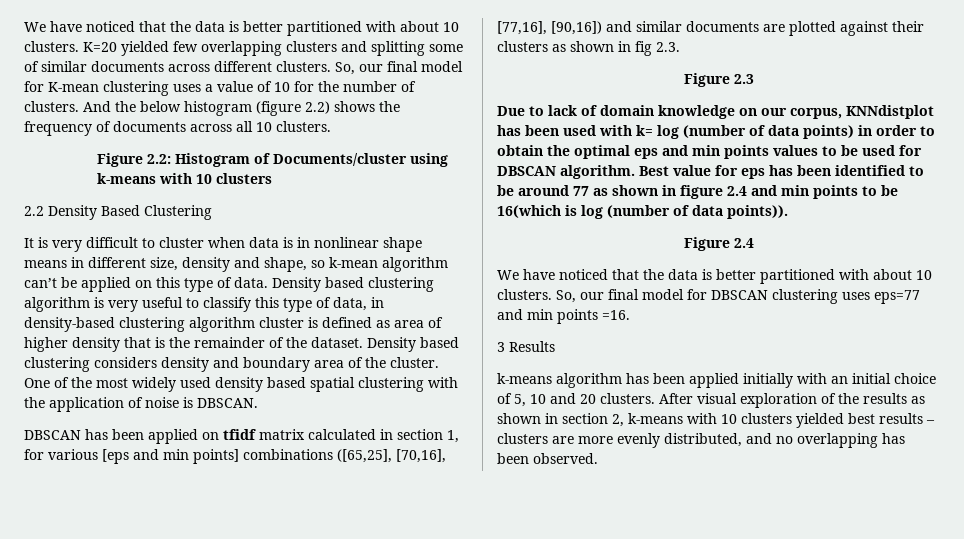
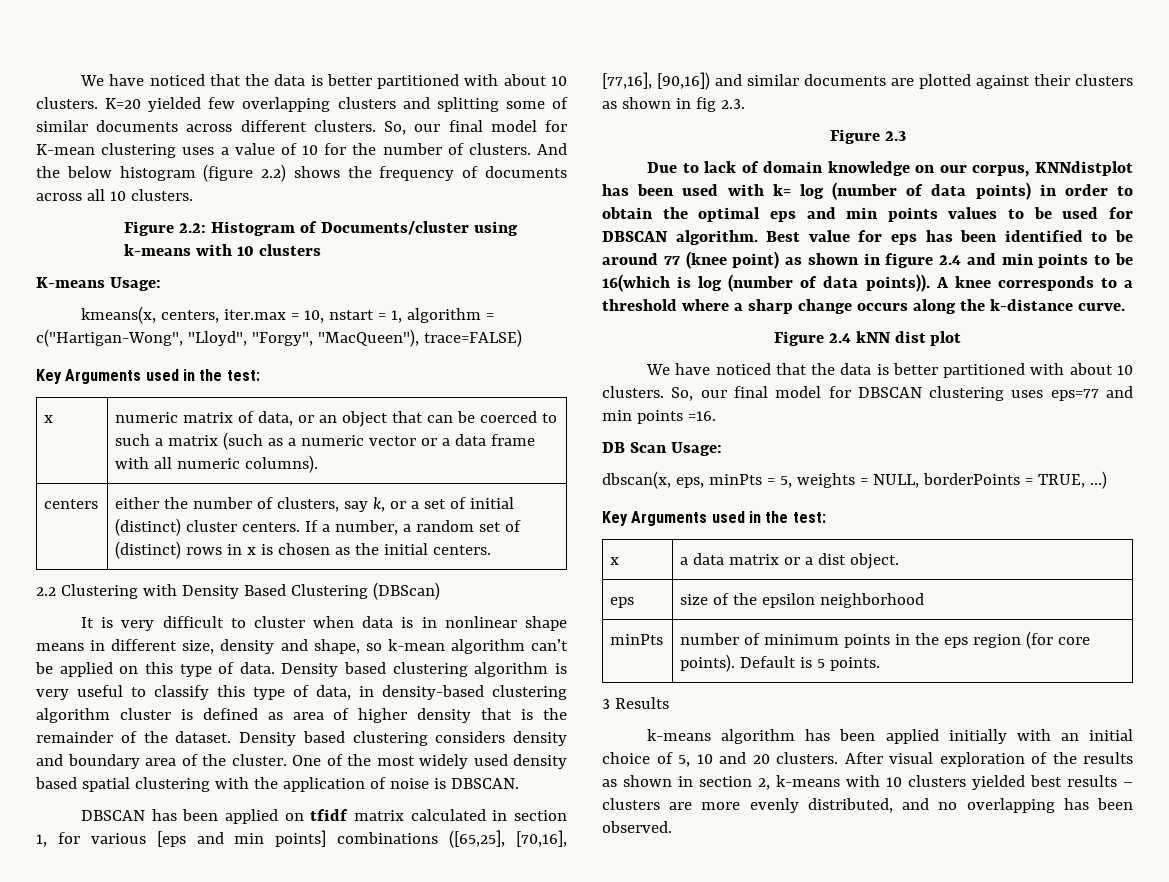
(273, 178) none -> [36,277,161,291] [81,306,495,324] [36,329,522,347] [36,369,260,384] [44,415,54,423] [115,411,558,427] [115,432,536,450] [115,455,319,473] [44,499,99,509] [115,497,515,512] [115,518,522,536] [115,541,492,559] // K-means Usage: // kmeans(x, centers, iter.max = 10, nstart = 1, algorithm = c("Hartigan-Wong", "Lloyd", "Forgy", "MacQueen"), trace=FALSE) // Key Arguments used in the test: // x | numeric matrix of data, or an object that can be coerced to such a matrix (such as a numeric vector or a data frame with all numeric columns). // centers | either the number of clusters, say k, or a set of initial (distinct) cluster centers. If a number, a random set of (distinct) rows in x is chosen as the initial centers.
(44, 211) none -> [60,584,177,599] Clustering with
(212, 212) none -> [372,582,440,600] (DBScan)
(589, 191) none -> [685,251,780,269] (knee point)
(788, 212) none -> [935,276,1133,291] [602,299,1125,314] A knee corresponds to a threshold where a sharp change occurs along the k-distance curve.
(754, 243) none -> [855,331,962,346] kNN dist plot
(630, 315) none -> [602,442,722,456] [602,471,1107,489] [602,511,826,526] [610,557,620,565] [680,553,900,569] [610,597,635,608] [680,593,925,608] [610,634,664,645] [680,631,1091,649] [680,654,881,672] // DB Scan Usage: // dbscan(x, eps, minPts = 5, weights = NULL, borderPoints = TRUE, ...) // Key Arguments used in the test: // x | a data matrix or a dist object. // eps | size of the epsilon neighborhood // minPts | number of minimum points in the eps region (for core points). Default is 5 points.

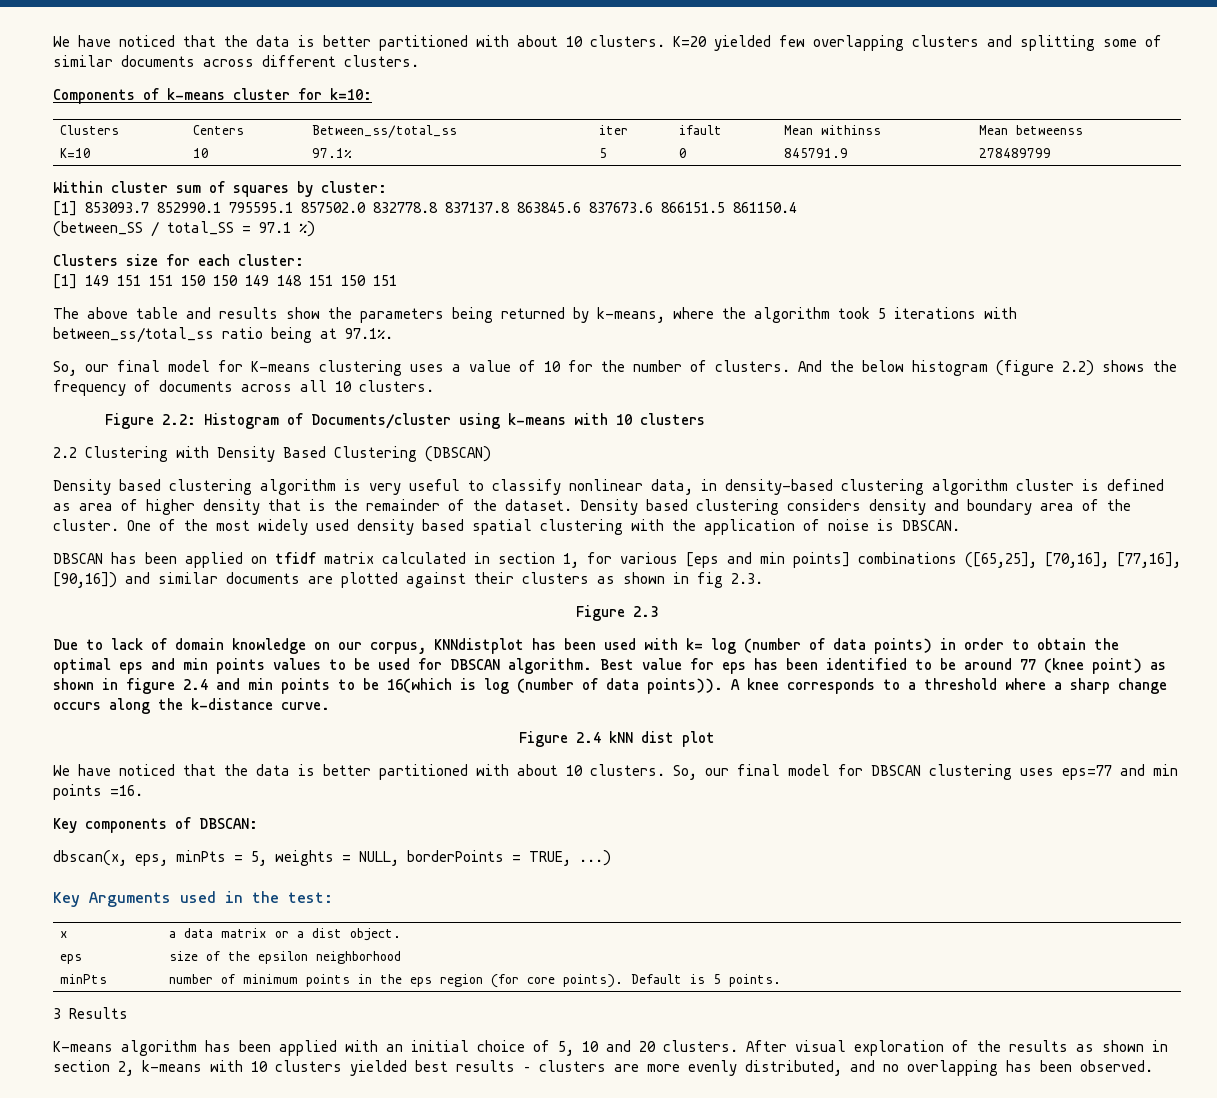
[384,120,567,135] [36,144,95,155] So, our final model for K-mean -> [53,88,372,104] [60,125,120,135] [193,125,245,135] [312,125,458,138] [599,125,629,135] [679,125,723,135] [784,125,882,135] [979,125,1084,135] [60,148,92,158] [193,148,210,158] [312,148,353,158] [599,148,608,158] [679,148,688,158] [784,148,849,158] [979,148,1052,158] [53,181,387,197] [53,201,797,216] [53,221,315,237] [53,254,304,266] [53,274,397,289] [53,307,1017,323] [53,327,393,343] [53,360,311,376] // Components of k-means cluster for k=10: // Clusters | Centers | Between_ss/total_ss | iter | ifault | Mean withinss | Mean betweenss // K=10 | 10 | 97.1% | 5 | 0 | 845791.9 | 278489799 // Within cluster sum of squares by cluster: // [1] 853093.7 852990.1 795595.1 857502.0 832778.8 837137.8 863845.6 837673.6 866151.5 861150.4 // (between_SS / total_SS = 97.1 %) // Clusters size for each cluster: // [1] 149 151 151 150 150 149 148 151 150 151 // The above table and results show the parameters being returned by k-means, where the algorithm took 5 iterations with between_ss/total_ss ratio being at 97.1%. // So, our final model for K-means
[36,277,161,291] [81,306,495,324] [36,329,522,347] [36,369,260,384] [44,415,54,423] [115,411,558,427] [115,432,536,450] [115,455,319,473] [44,499,99,509] [115,497,515,512] [115,518,522,536] [115,541,492,559] // K-means Usage: // kmeans(x, centers, iter.max = 10, nstart = 1, algorithm = c("Hartigan-Wong", "Lloyd", "Forgy", "MacQueen"), trace=FALSE) // Key Arguments used in the test: // x | numeric matrix of data, or an object that can be coerced to such a matrix (such as a numeric vector or a data frame with all numeric columns). // centers | either the number of clusters, say k, or a set of initial (distinct) cluster centers. If a number, a random set of (distinct) rows in x is chosen as the initial centers. -> (705, 419) none
[372,582,440,600] [81,616,567,631] [36,639,569,654] [35,662,275,677] (DBScan) // It is very difficult to cluster when data is in nonlinear shape means in different size, density and shape, so k-mean algorithm can’t be applied on this type of data. -> [425,446,491,462] (DBSCAN) //
[217,685,309,700] this type of -> [569,479,643,491] nonlinear
[602,442,722,456] DB Scan Usage: -> [53,817,258,833] Key components of DBSCAN:
[647,729,712,741] k-means -> [53,1041,113,1052] K-means
[948,729,1007,744] initially -> (337, 1048) none

